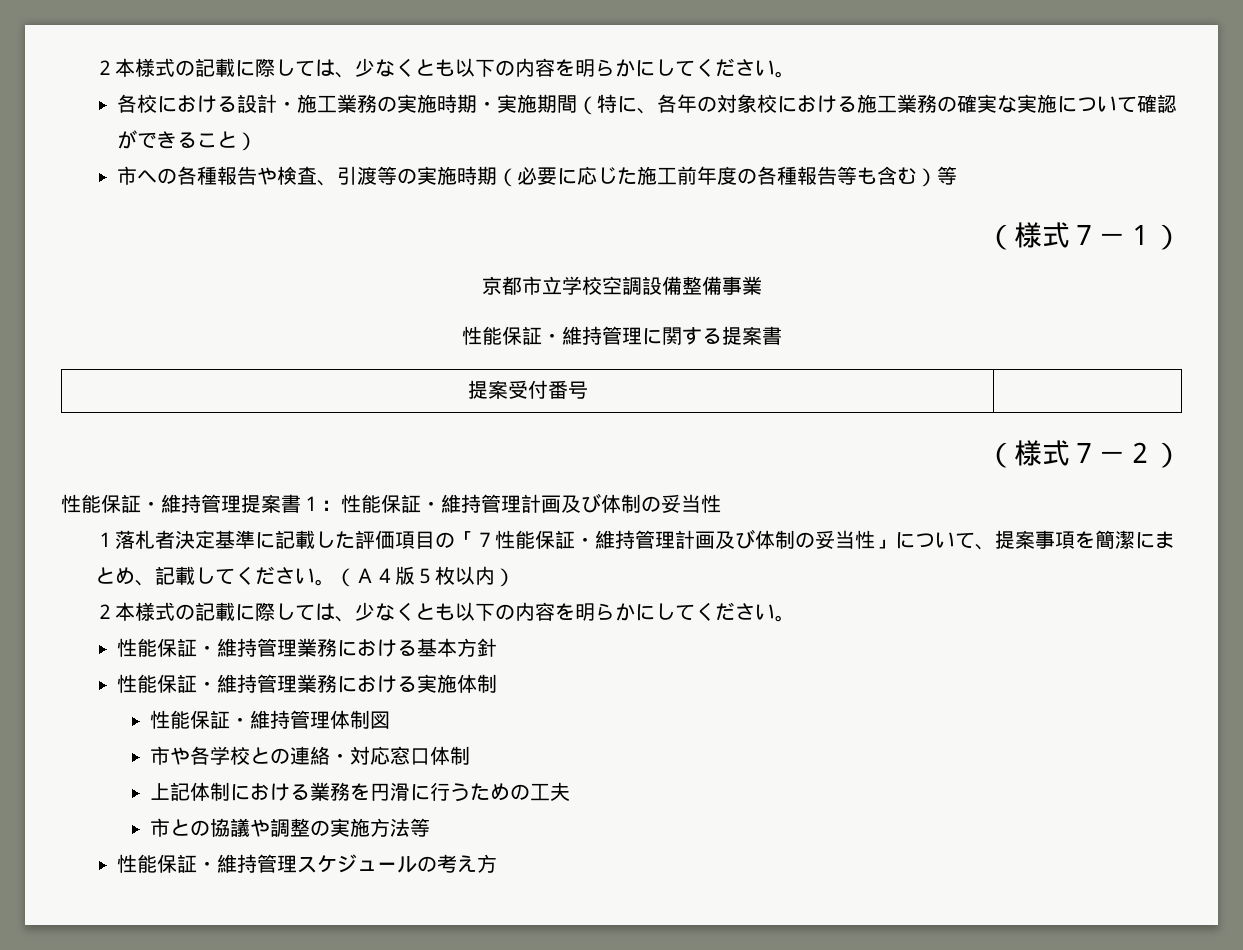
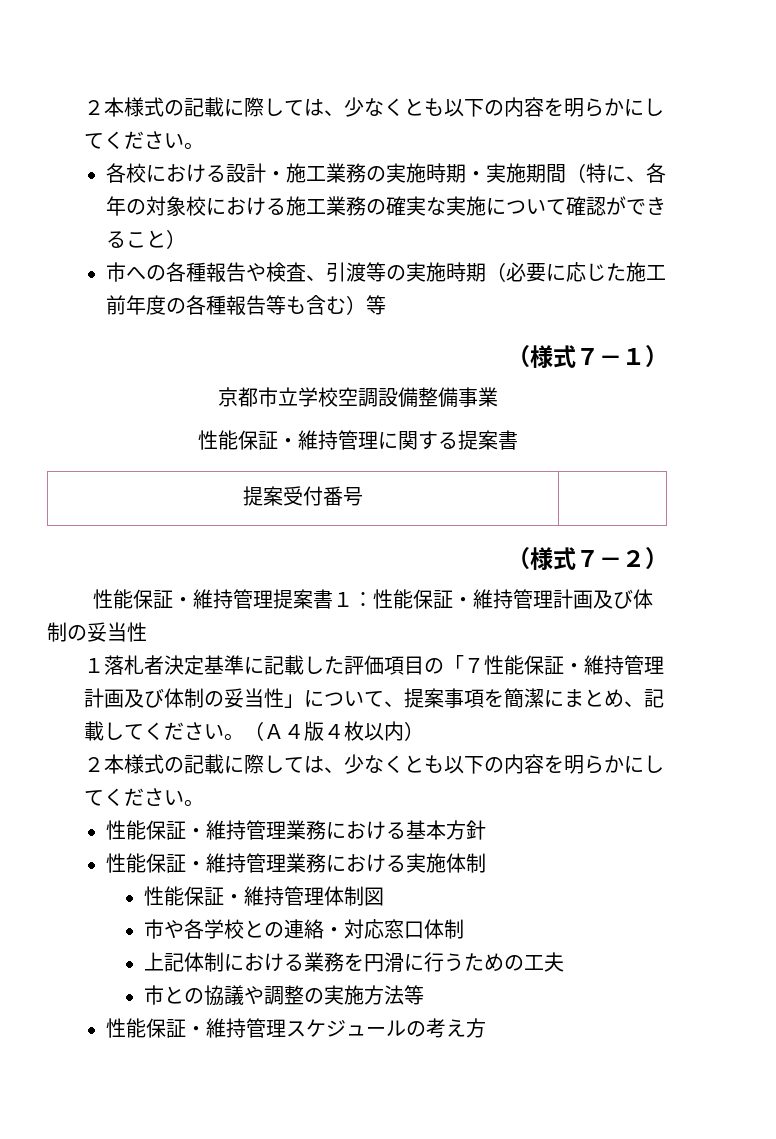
[414,568,435,584] ５ -> [324,724,345,739] ４

